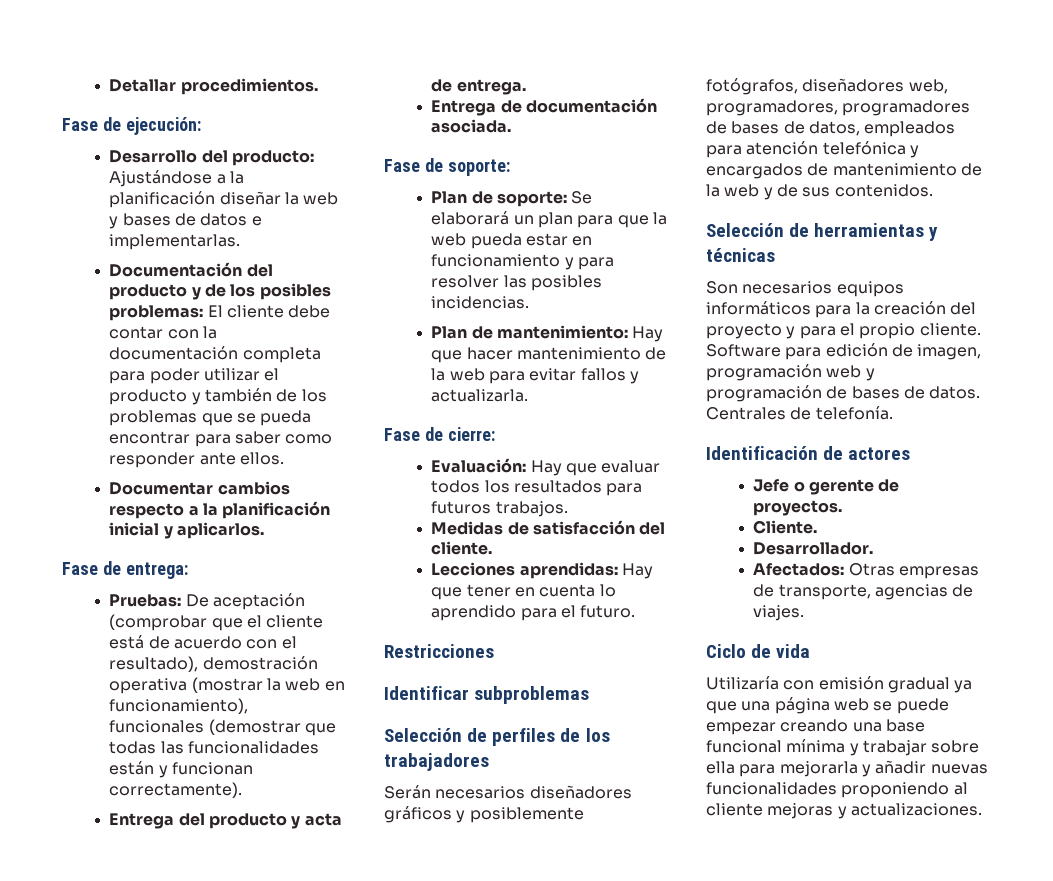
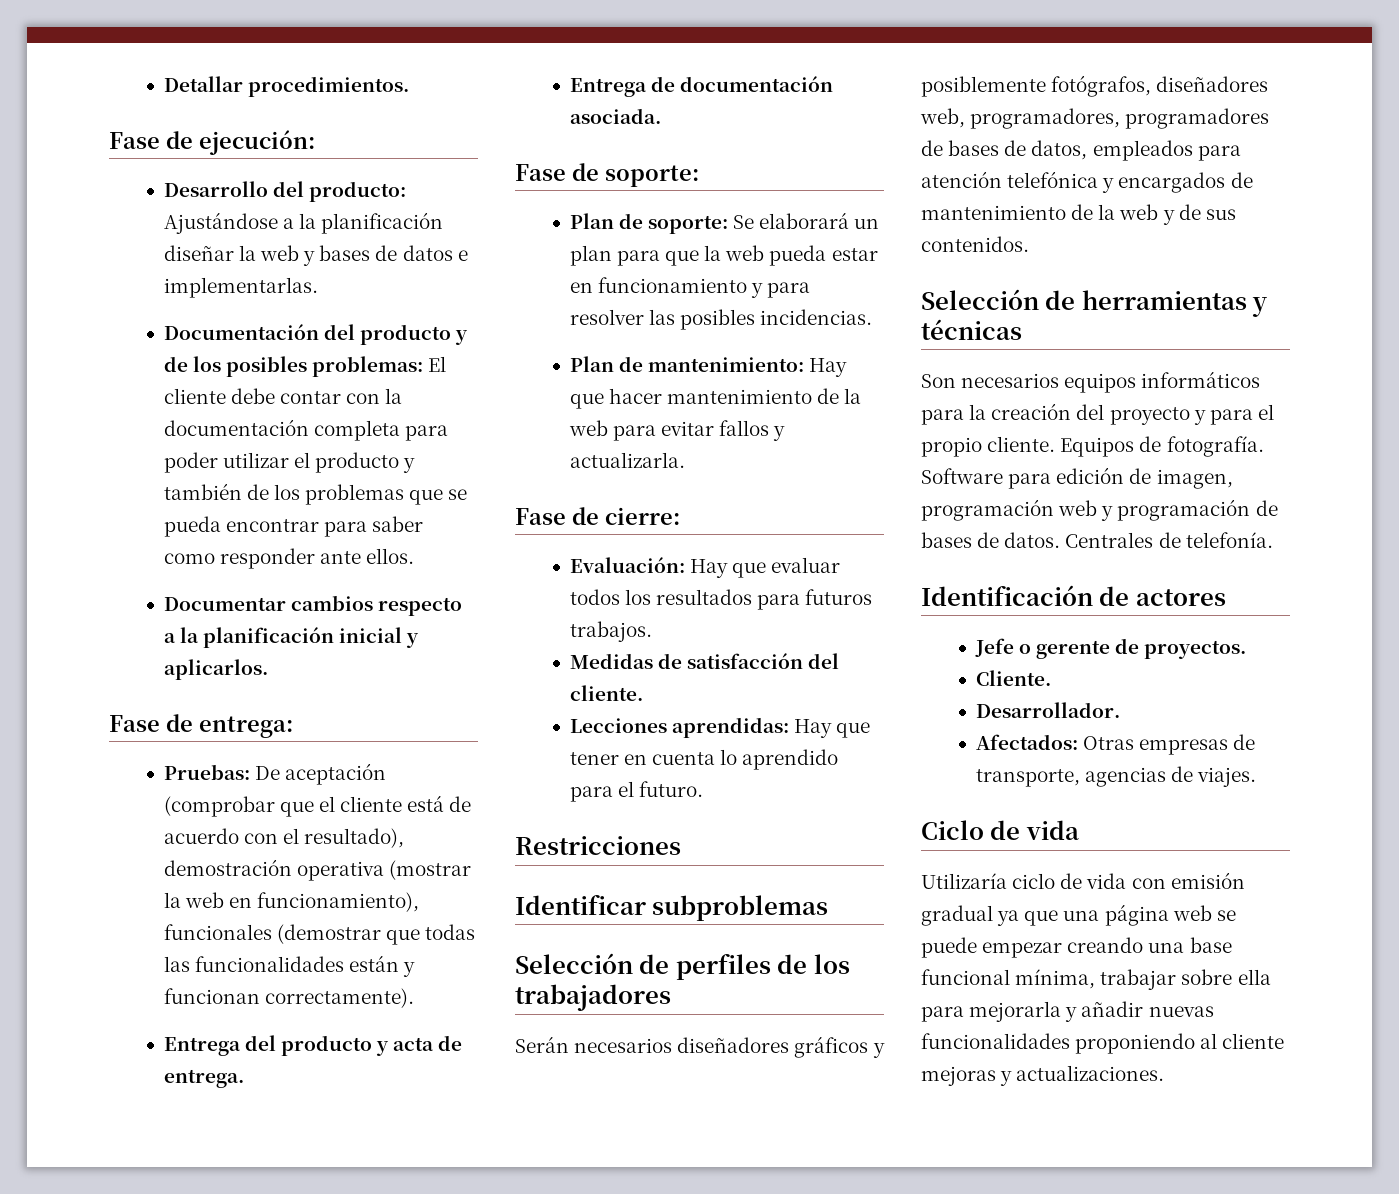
(981, 329) none -> [1060,436,1264,457] Equipos de fotografía.
(779, 683) none -> [1012,873,1127,889] ciclo de vida
[786,739,859,756] mínima y -> [1015,969,1096,989] mínima,

